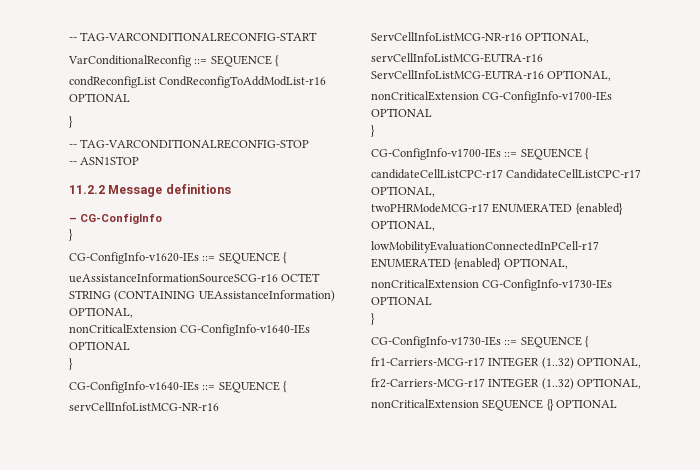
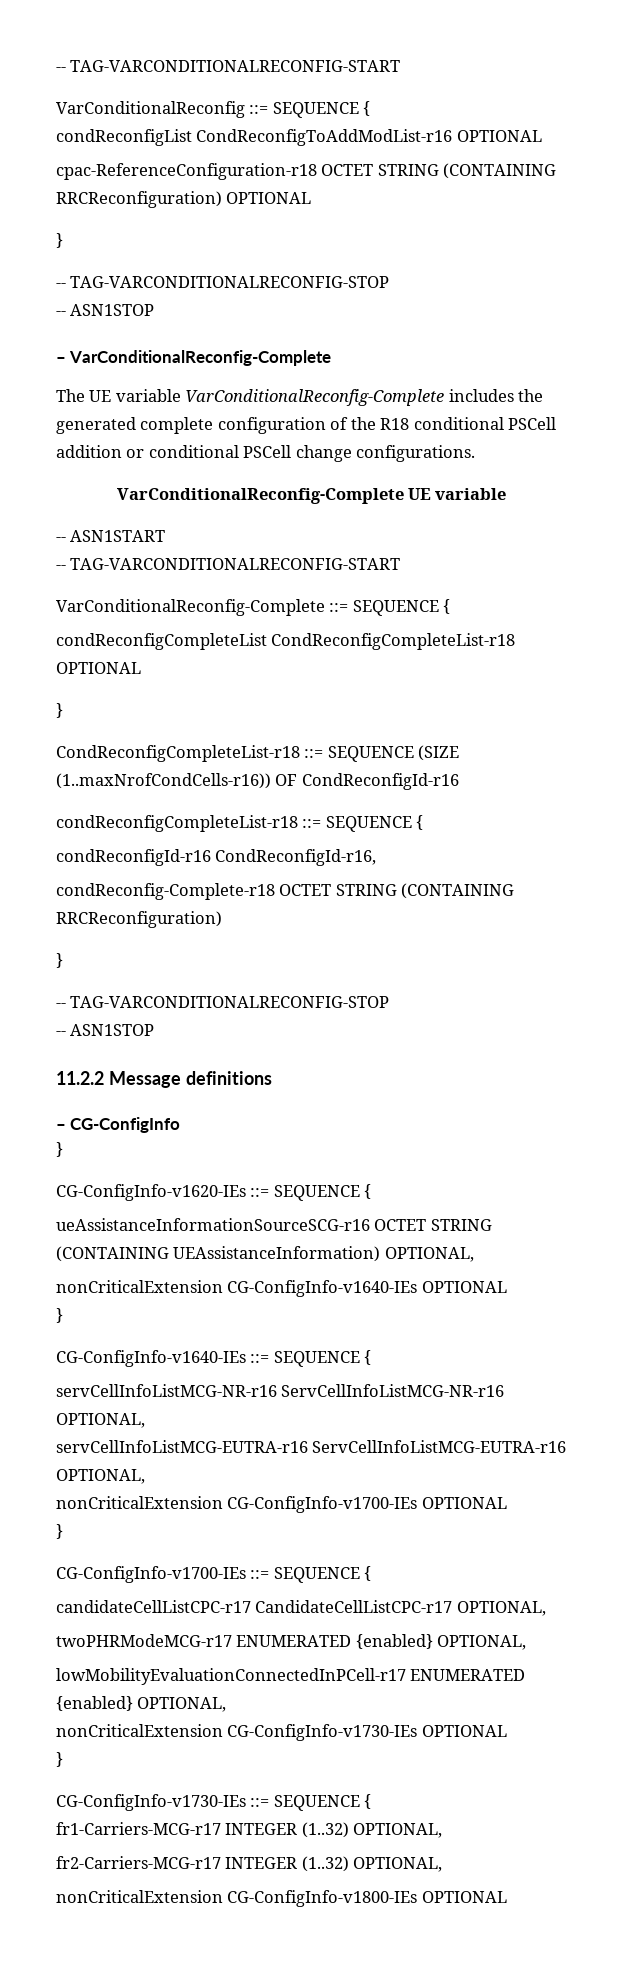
(130, 97) none -> [56,163,557,180] [56,191,312,208] [56,233,63,248] [56,276,390,288] [56,304,155,316] [56,350,332,366] [56,389,544,406] [56,417,557,434] [56,445,476,462] [116,488,507,504] [56,530,166,542] [56,558,401,570] [56,599,451,616] [56,633,516,650] [56,662,141,674] [56,703,63,718] [56,745,460,762] [56,773,459,790] [56,815,424,832] [56,849,377,866] [56,883,515,900] [56,911,222,928] // cpac-ReferenceConfiguration-r18 OCTET STRING (CONTAINING RRCReconfiguration) OPTIONAL // } // -- TAG-VARCONDITIONALRECONFIG-STOP // -- ASN1STOP // – VarConditionalReconfig-Complete // The UE variable VarConditionalReconfig-Complete includes the generated complete configuration of the R18 conditional PSCell addition or conditional PSCell change configurations. // VarConditionalReconfig-Complete UE variable // -- ASN1START // -- TAG-VARCONDITIONALRECONFIG-START // VarConditionalReconfig-Complete ::= SEQUENCE { // condReconfigCompleteList CondReconfigCompleteList-r18 OPTIONAL // } // CondReconfigCompleteList-r18 ::= SEQUENCE (SIZE (1..maxNrofCondCells-r16)) OF CondReconfigId-r16 // condReconfigCompleteList-r18 ::= SEQUENCE { // condReconfigId-r16 CondReconfigId-r16, // condReconfig-Complete-r18 OCTET STRING (CONTAINING RRCReconfiguration)
[482,399,554,411] SEQUENCE {} -> [227,1890,418,1907] CG-ConfigInfo-v1800-IEs

